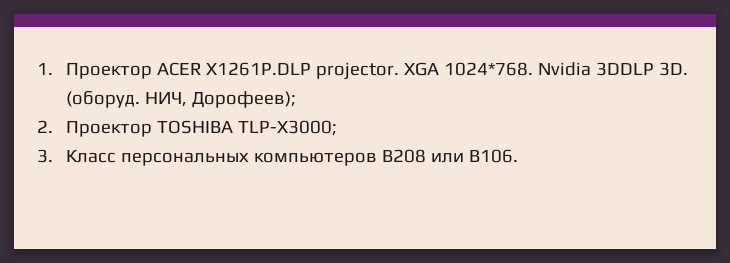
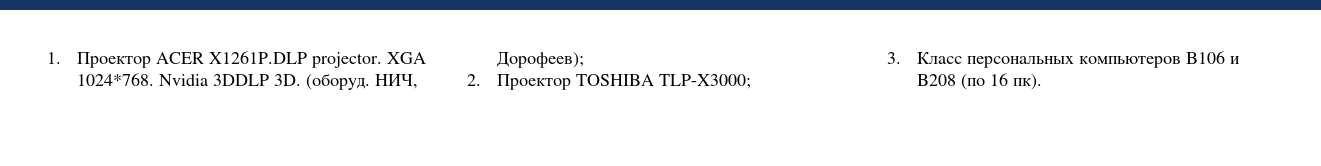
[381,149,518,163] В208 или В106. -> [1185,51,1240,64] [916,73,1042,90] В106 и В208 (по 16 пк).

